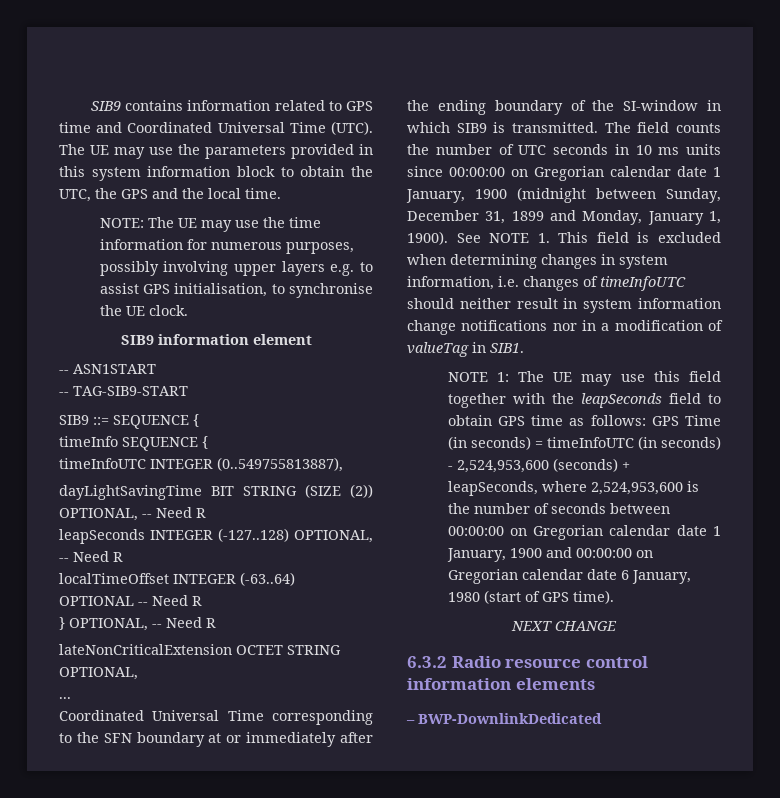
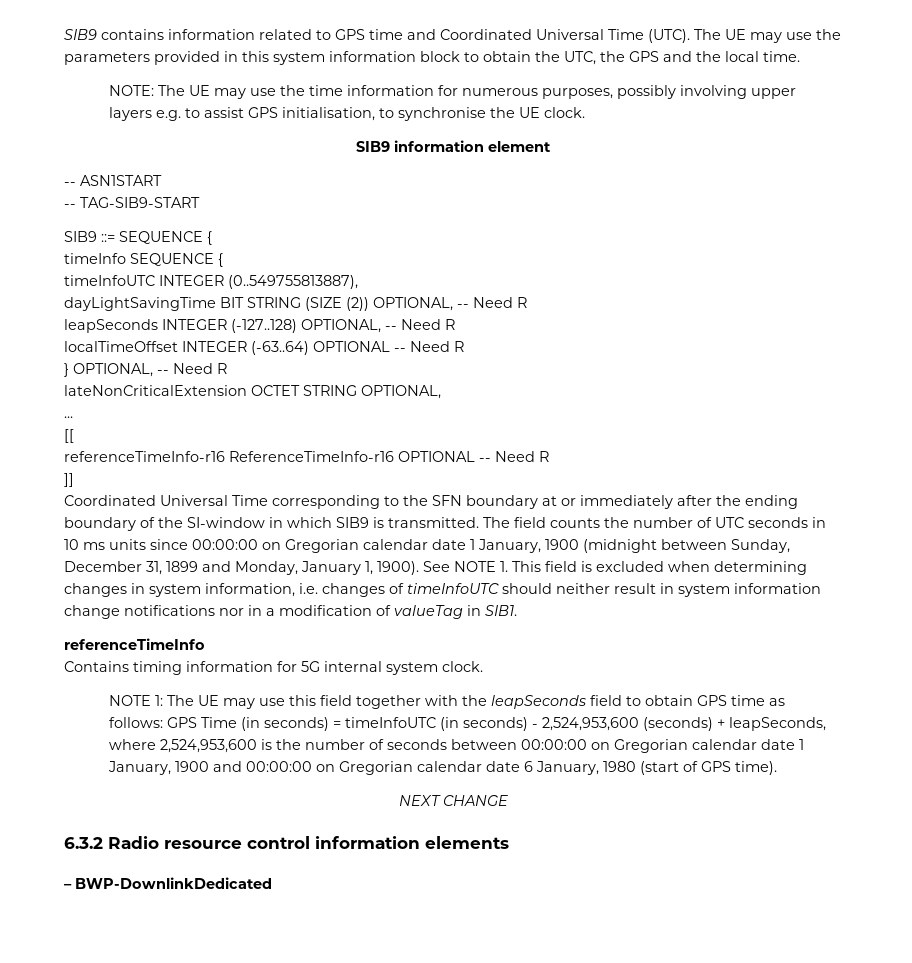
(71, 698) none -> [64,429,74,443] [64,451,549,462] [64,473,74,487] // [[ // referenceTimeInfo-r16 ReferenceTimeInfo-r16 OPTIONAL -- Need R // ]]
(524, 348) none -> [64,638,205,650] [64,661,483,675] // referenceTimeInfo // Contains timing information for 5G internal system clock.

